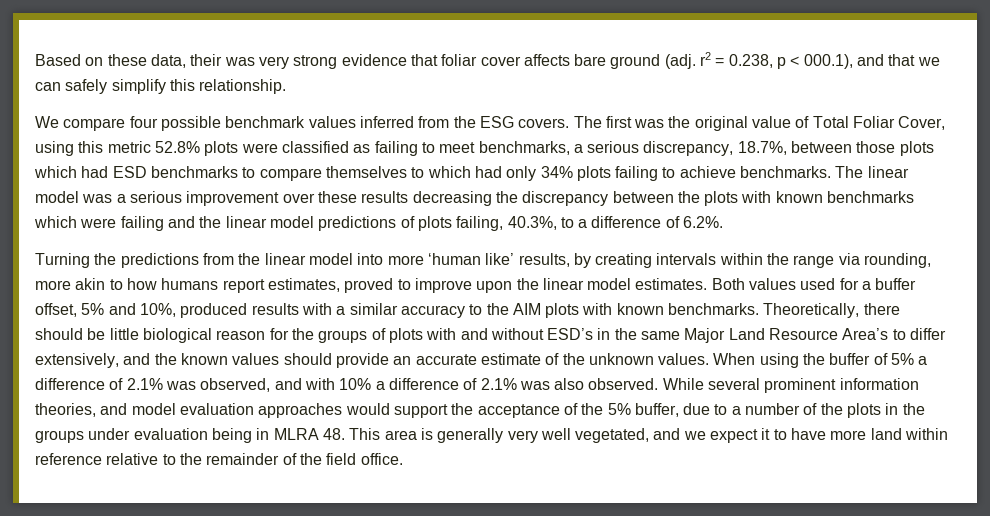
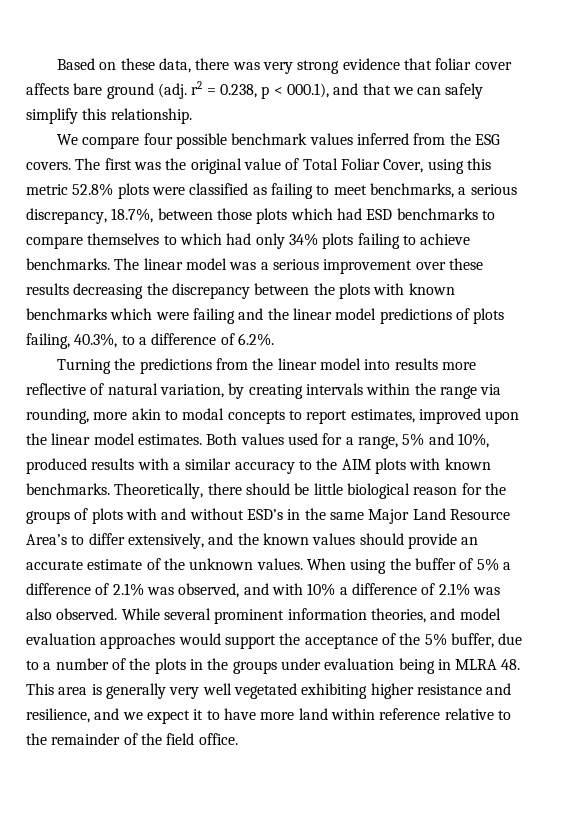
[190,54,223,66] their -> [195,58,230,70] there
[387,253,570,267] more ‘human like’ results, -> [394,358,476,370] [26,383,224,398] results more reflective of natural variation,
[126,278,472,293] how humans report estimates, proved to improve -> [182,408,481,424] modal concepts to report estimates, improved
[875,278,917,290] [35,303,77,317] buffer offset, -> [357,436,398,449] range,
[575,428,650,443] vegetated, -> [233,683,512,699] [26,708,90,723] vegetated exhibiting higher resistance and resilience,

